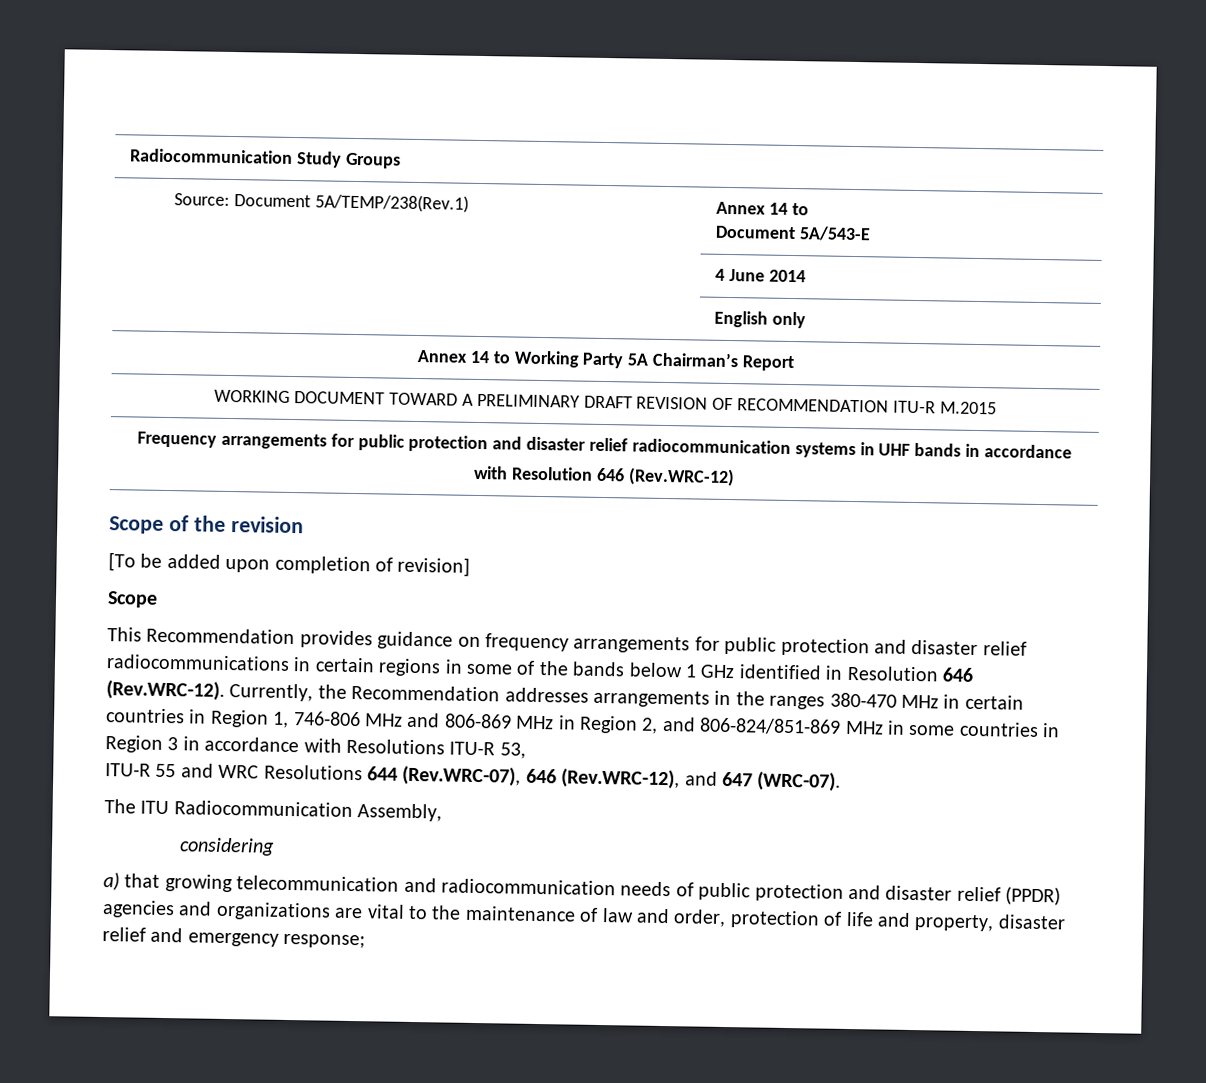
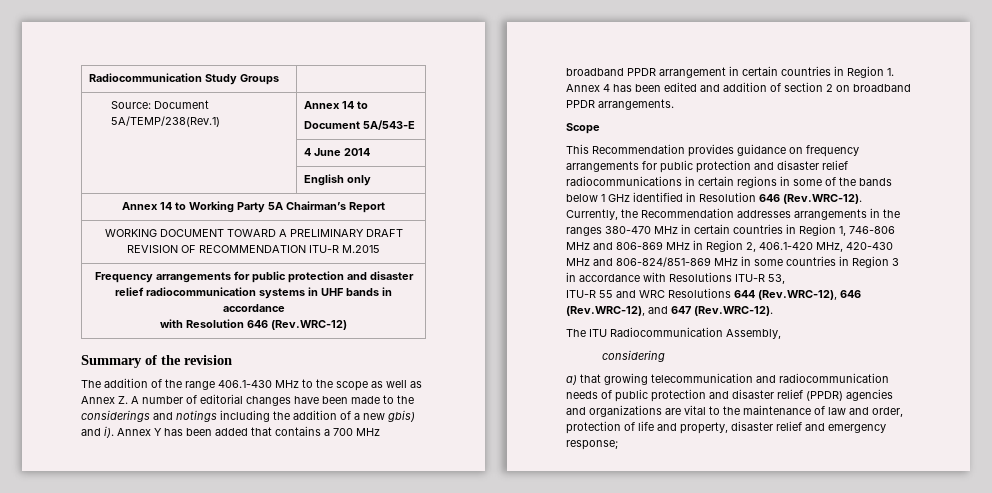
[109,516,164,534] Scope -> [81,355,142,368] Summary
[108,552,471,577] [To be added upon completion of revision] -> [81,378,422,391] [81,394,414,406] [81,410,415,422] [81,426,380,438] [566,66,894,78] [566,82,911,92] [566,99,674,110] The addition of the range 406.1-430 MHz to the scope as well as Annex Z. A number of editorial changes have been made to the considerings and notings including the addition of a new gbis) and i). Annex Y has been added that contains a 700 MHz broadband PPDR arrangement in certain countries in Region 1. Annex 4 has been edited and addition of section 2 on broadband PPDR arrangements.
(659, 725) none -> [759,242,893,252] [566,258,590,266] 406.1-420 MHz, 420-430 MHz
[402,765,522,787] (Rev.WRC-07), -> [758,290,837,300] (Rev.WRC-12),
[757,771,842,792] (WRC-07). -> [694,306,773,316] (Rev.WRC-12).

